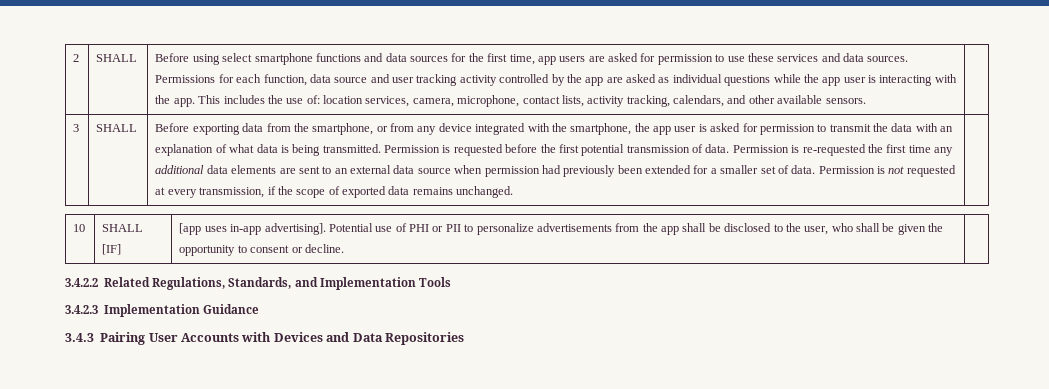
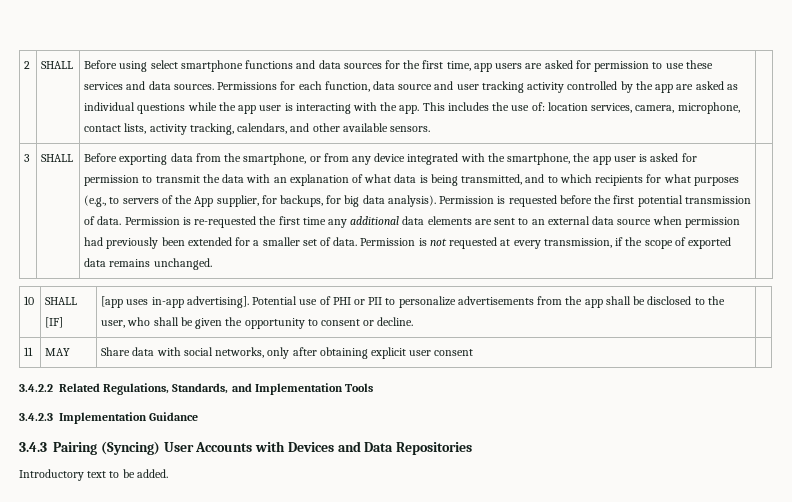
[322,144,381,153] transmitted. -> [461,174,739,186] [84,195,436,207] transmitted, and to which recipients for what purposes (e.g., to servers of the App supplier, for backups, for big data analysis).
(344, 248) none -> [24,347,34,356] [45,348,71,356] [101,347,474,359] // 11 | MAY | Share data with social networks, only after obtaining explicit user consent |
(146, 338) none -> [100,441,160,455] (Syncing)
(464, 338) none -> [19,469,168,481] // Introductory text to be added.

